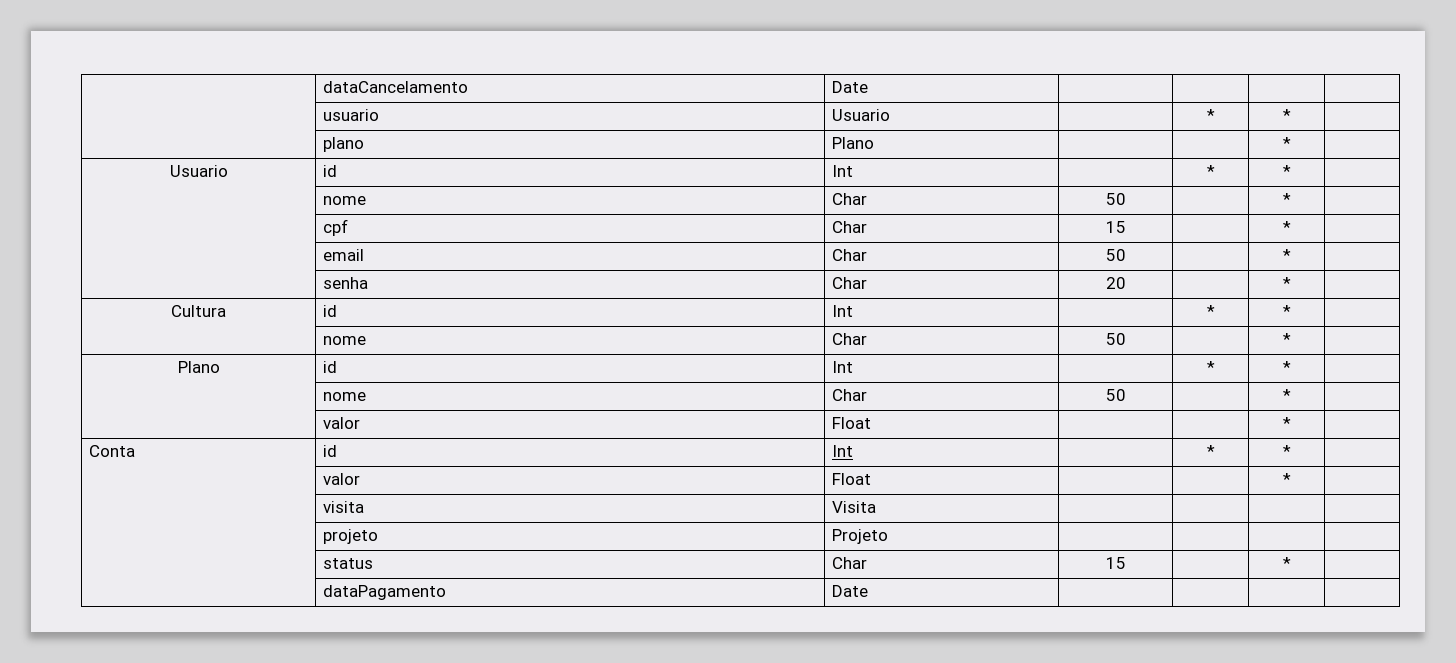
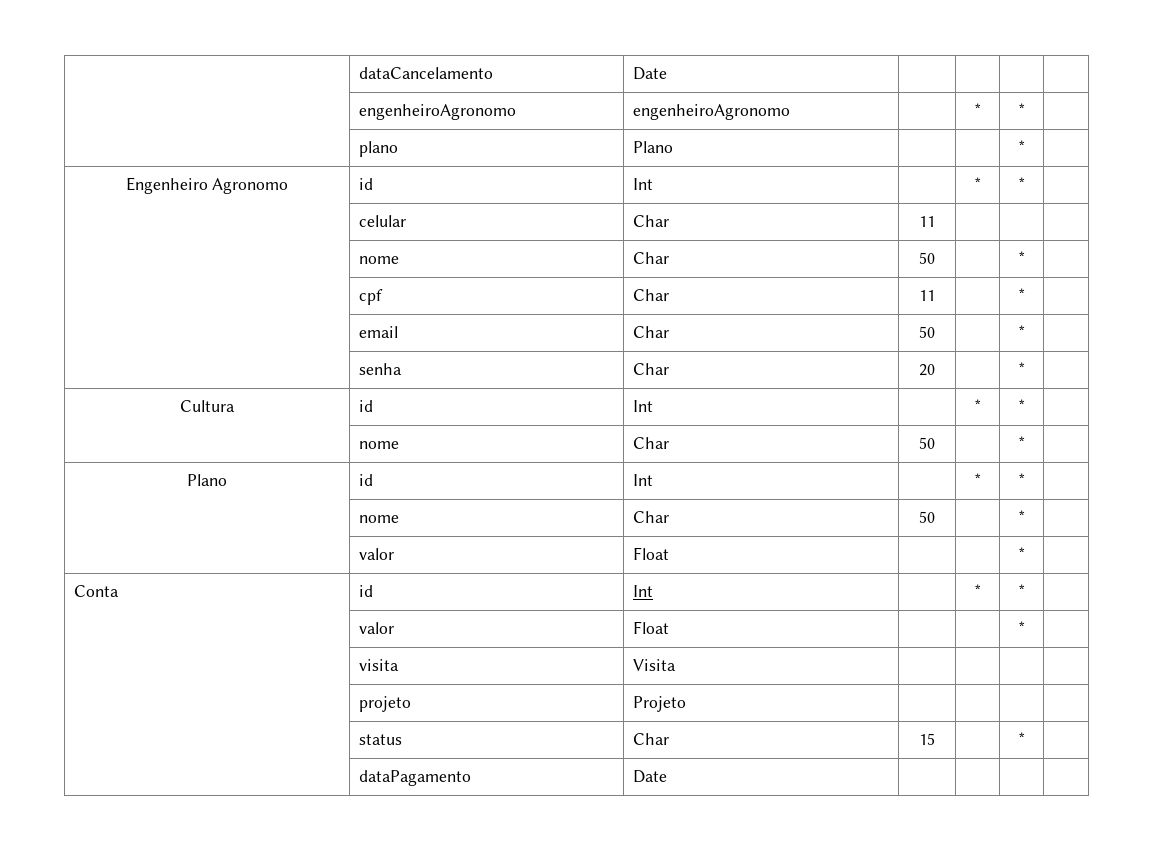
[322,109,379,121] [831,109,890,121] usuario | Usuario -> [358,104,516,120] [632,104,790,120] engenheiroAgronomo | engenheiroAgronomo
[169,165,228,177] [322,165,337,177] [831,165,853,177] [1206,165,1215,177] [1282,165,1291,177] Usuario | id | Int | | * | * | -> [125,177,289,194] [358,178,373,190] [632,178,653,190] [973,177,982,190] [1017,177,1026,190] [358,215,406,227] [632,215,669,227] [919,216,935,227] Engenheiro Agronomo | id | Int | | * | * | // | celular | Char | 11 | | |
[1105,221,1126,233] 15 -> [919,290,935,301] 11

